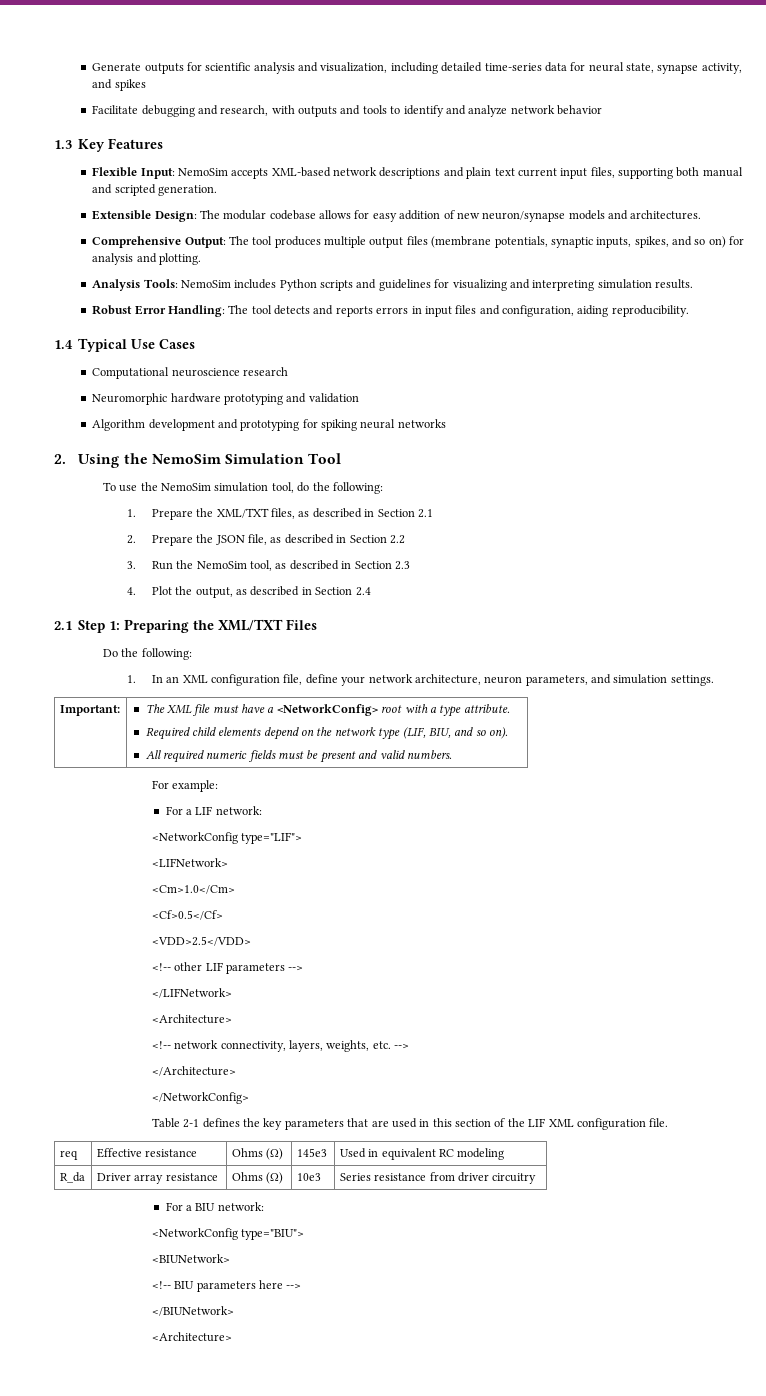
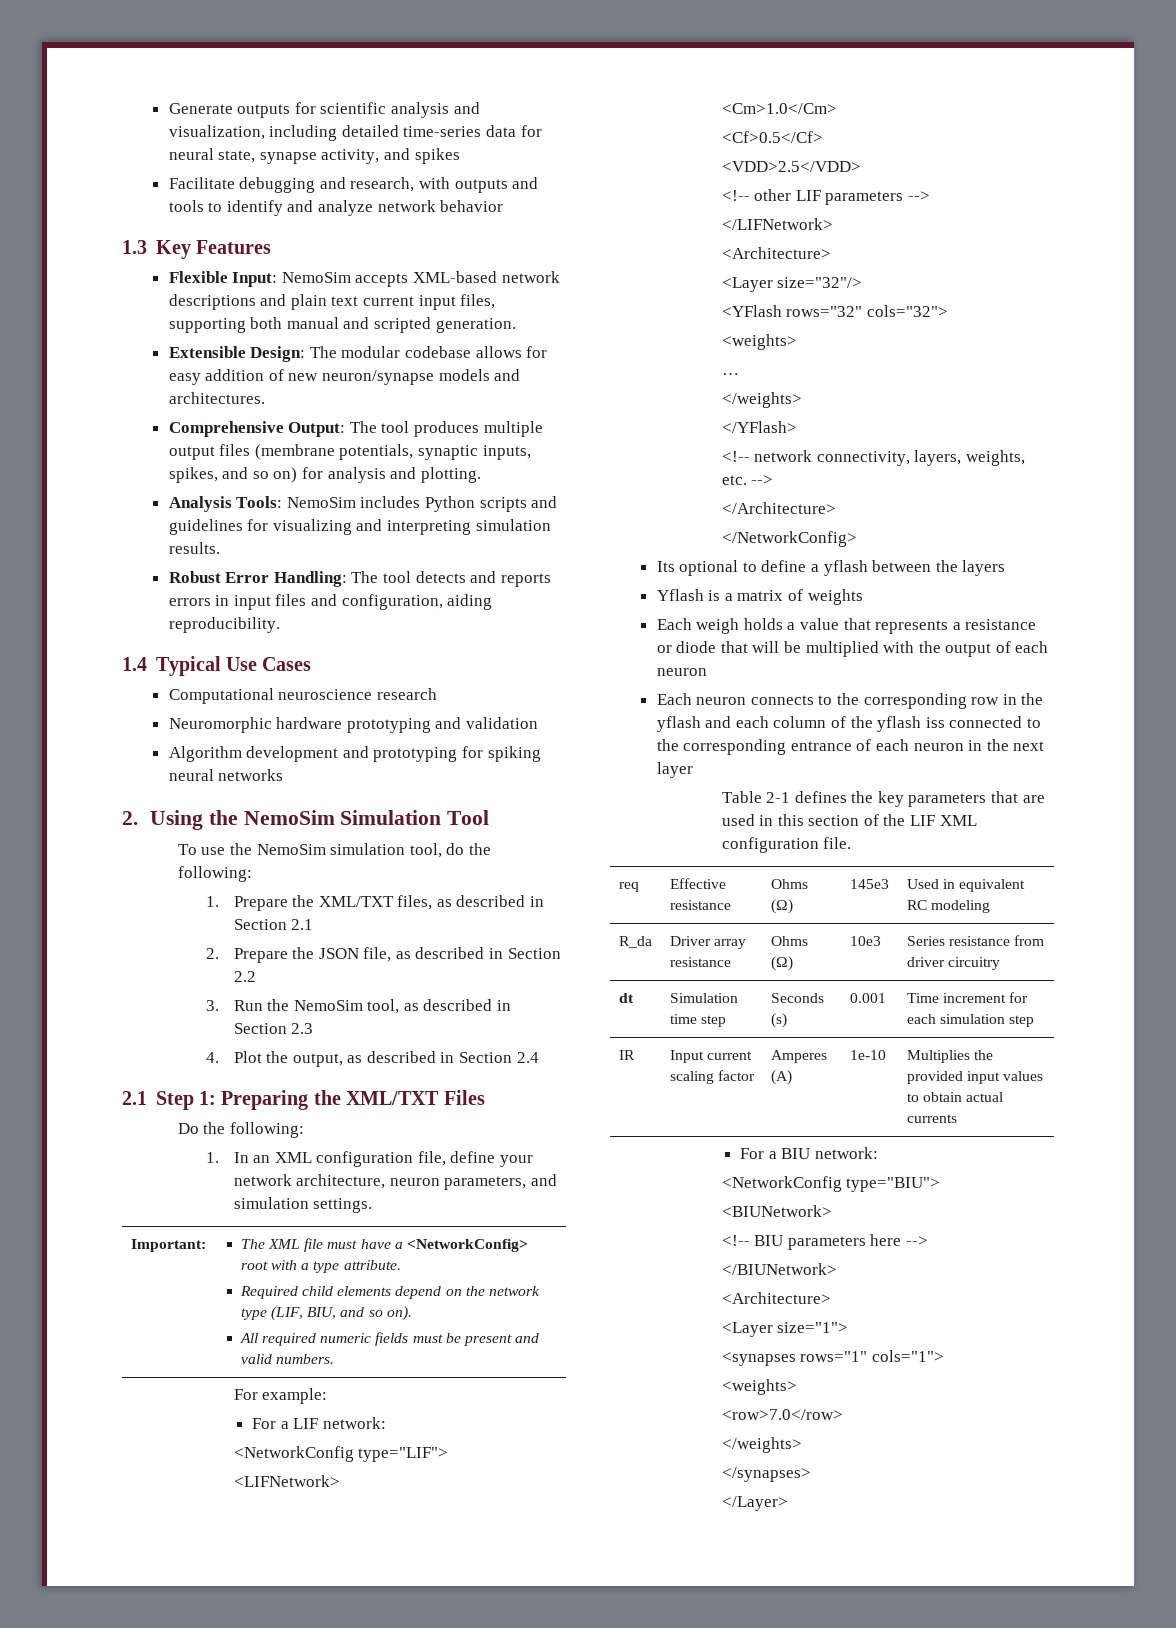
(232, 1019) none -> [721,277,863,292] [721,305,948,317] [721,334,797,350] [721,373,739,375] [721,392,802,408] [721,421,797,433] // <Layer size="32"/> // <YFlash rows="32" cols="32"> // <weights> // … // </weights> // </YFlash>
(249, 1098) none -> [656,560,1006,576] [656,589,863,605] [656,618,1037,634] [656,641,1049,657] [656,668,707,676] [656,693,1044,709] [656,716,1041,732] [656,739,1045,755] [656,762,693,778] // Its optional to define a yflash between the layers // Yflash is a matrix of weights // Each weigh holds a value that represents a resistance or diode that will be multiplied with the output of each neuron // Each neuron connects to the corresponding row in the yflash and each column of the yflash iss connected to the corresponding entrance of each neuron in the next layer
(537, 1178) none -> [618,993,634,1003] [669,993,738,1003] [669,1014,727,1027] [770,993,824,1003] [770,1013,787,1028] [849,993,886,1003] [906,992,1029,1003] [906,1014,1035,1027] [618,1050,635,1060] [669,1050,753,1063] [669,1070,756,1084] [770,1050,827,1063] [770,1070,792,1085] [849,1050,886,1060] [906,1050,994,1063] [906,1071,1044,1084] [906,1092,1004,1102] [906,1114,957,1123] // dt | Simulation time step | Seconds (s) | 0.001 | Time increment for each simulation step // IR | Input current scaling factor | Amperes (A) | 1e-10 | Multiplies the provided input values to obtain actual currents
(232, 1337) none -> [721,1322,849,1337] [721,1350,944,1366] [721,1379,797,1395] [721,1409,843,1420] [721,1437,802,1453] [721,1467,811,1482] [721,1496,788,1511] // <Layer size="1"> // <synapses rows="1" cols="1"> // <weights> // <row>7.0</row> // </weights> // </synapses> // </Layer>

